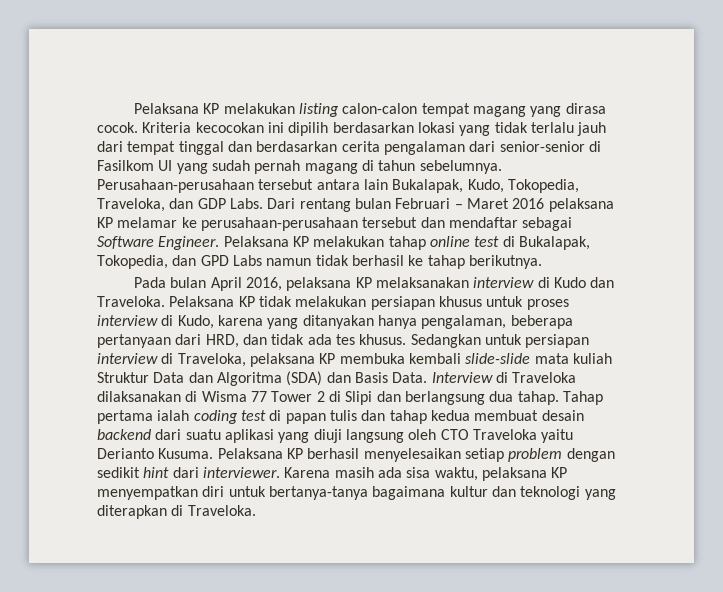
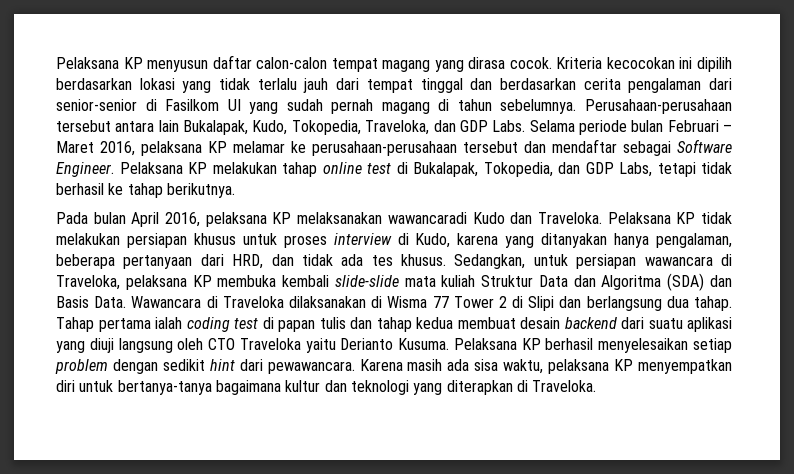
[133,103,339,117] Pelaksana KP melakukan listing -> [56,55,252,72] Pelaksana KP menyusun daftar
[267,198,351,212] Dari rentang -> [529,120,627,135] Selama periode
[512,198,545,209] 2016 -> [100,141,135,156] 2016,
[200,255,312,266] GPD Labs namun -> [585,162,696,177] GDP Labs, tetapi
[473,277,550,288] interview di -> [387,212,467,224] wawancaradi
[410,334,481,348] Sedangkan -> [454,254,526,269] Sedangkan,
[97,353,158,364] interview -> [644,256,713,266] wawancara
[431,372,493,383] Interview -> [131,296,202,308] Wawancara
[202,467,280,478] interviewer. -> [267,361,355,374] pewawancara.

